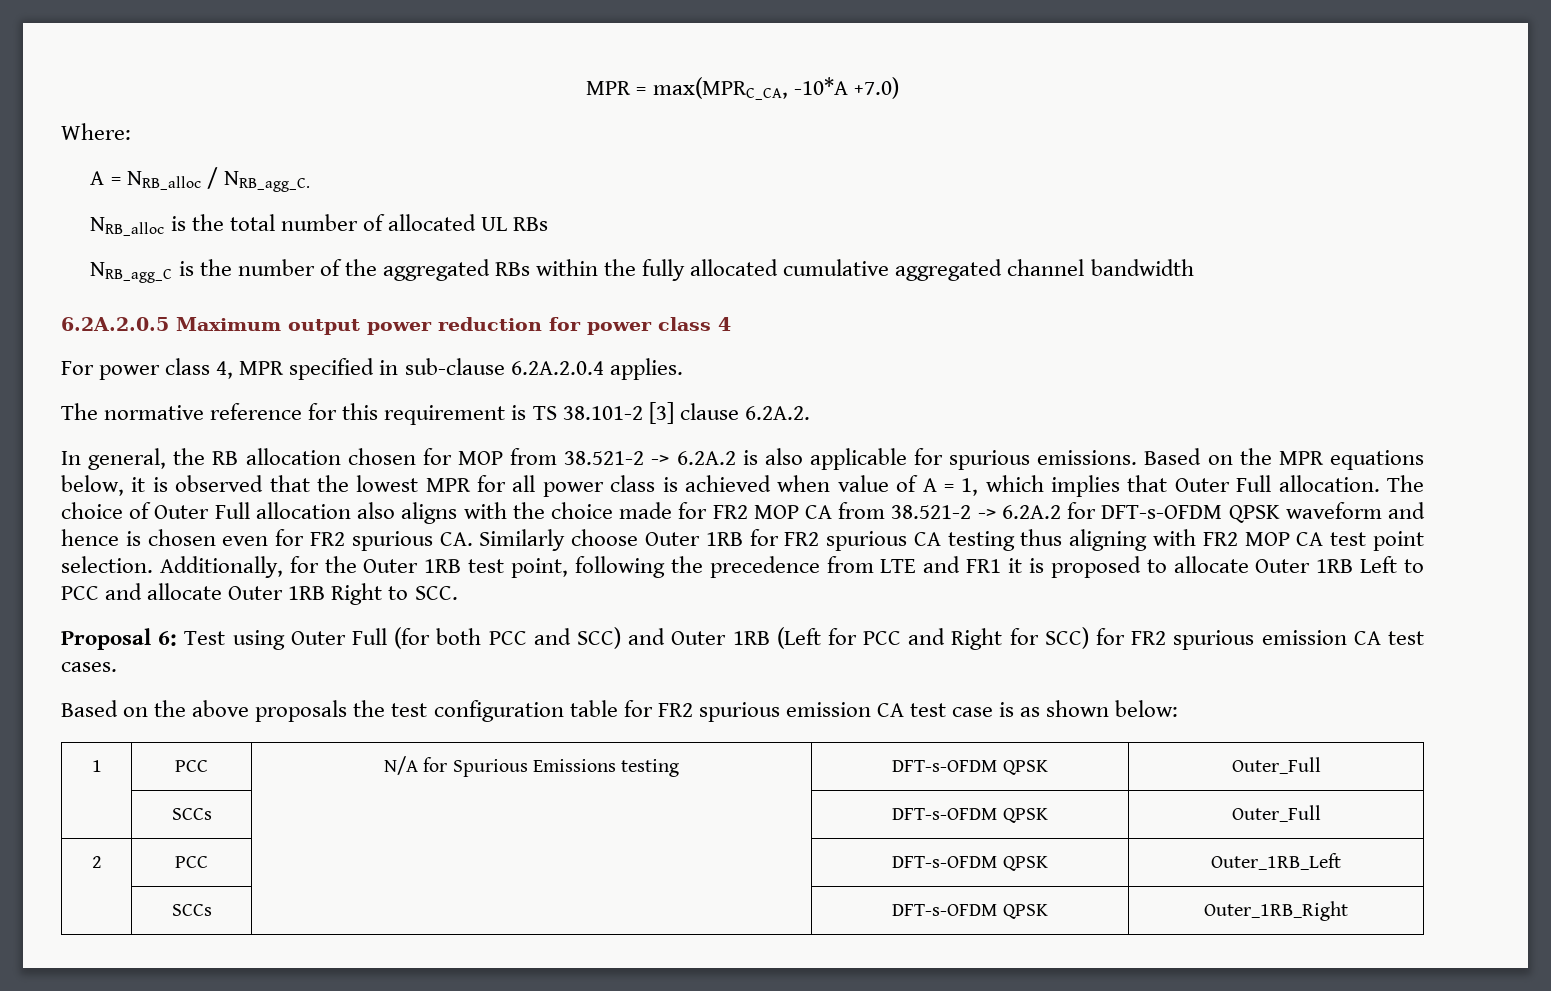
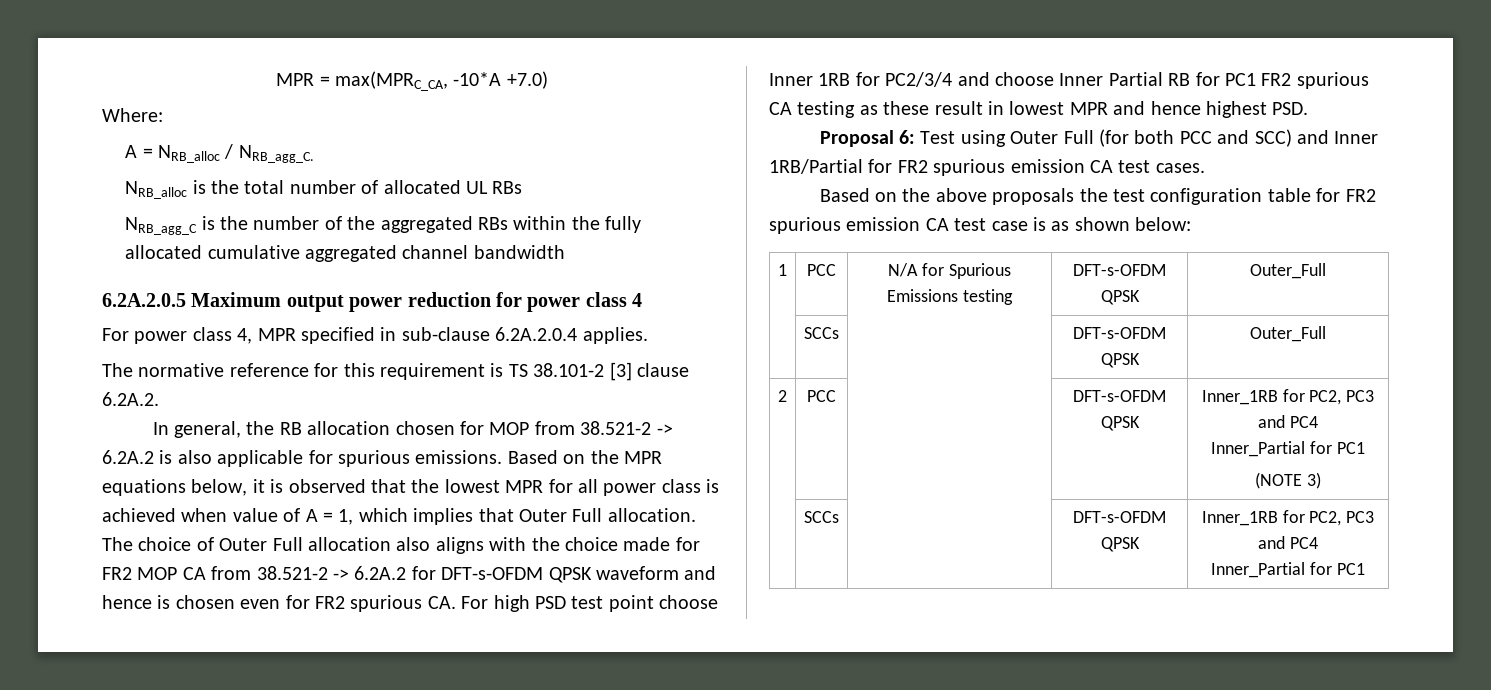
[479,529,1424,551] [61,556,1424,578] [61,583,458,605] Similarly choose Outer 1RB for FR2 spurious CA testing thus aligning with FR2 MOP CA test point selection. Additionally, for the Outer 1RB test point, following the precedence from LTE and FR1 it is proposed to allocate Outer 1RB Left to PCC and allocate Outer 1RB Right to SCC. -> [461,595,719,612] [769,72,1369,89] [769,101,1309,118] For high PSD test point choose Inner 1RB for PC2/3/4 and choose Inner Partial RB for PC1 FR2 spurious CA testing as these result in lowest MPR and hence highest PSD.
[671,627,1089,650] Outer 1RB (Left for PCC and Right for SCC) -> [1334,131,1379,144] [769,159,863,174] Inner 1RB/Partial
[1211,853,1341,870] [171,904,212,916] [892,904,1048,919] [1204,901,1348,921] Outer_1RB_Left // | SCCs | | DFT-s-OFDM QPSK | Outer_1RB_Right -> [1201,389,1375,405] [1258,415,1318,428] [1211,441,1365,457] [1255,472,1321,489] [804,511,839,523] [1073,511,1166,523] [1100,537,1140,552] [1201,510,1375,526] [1258,536,1318,549] [1211,562,1365,578] Inner_1RB for PC2, PC3 and PC4 // Inner_Partial for PC1 // (NOTE 3) // | SCCs | | DFT-s-OFDM QPSK | Inner_1RB for PC2, PC3 and PC4 // Inner_Partial for PC1

